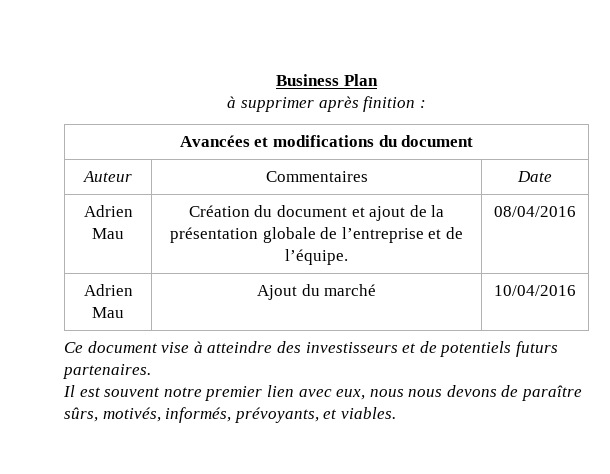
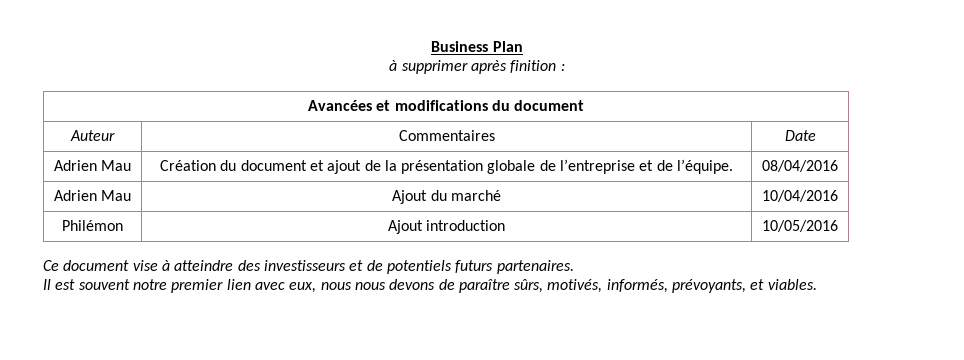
(576, 290) none -> [62,220,123,231] [387,220,506,234] [762,220,838,232] // Philémon | Ajout introduction | 10/05/2016

